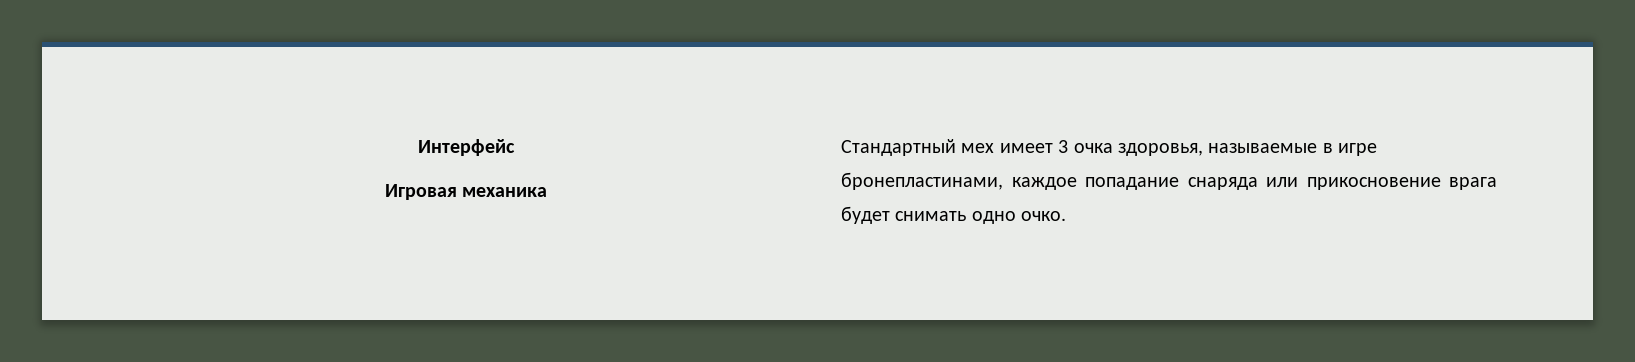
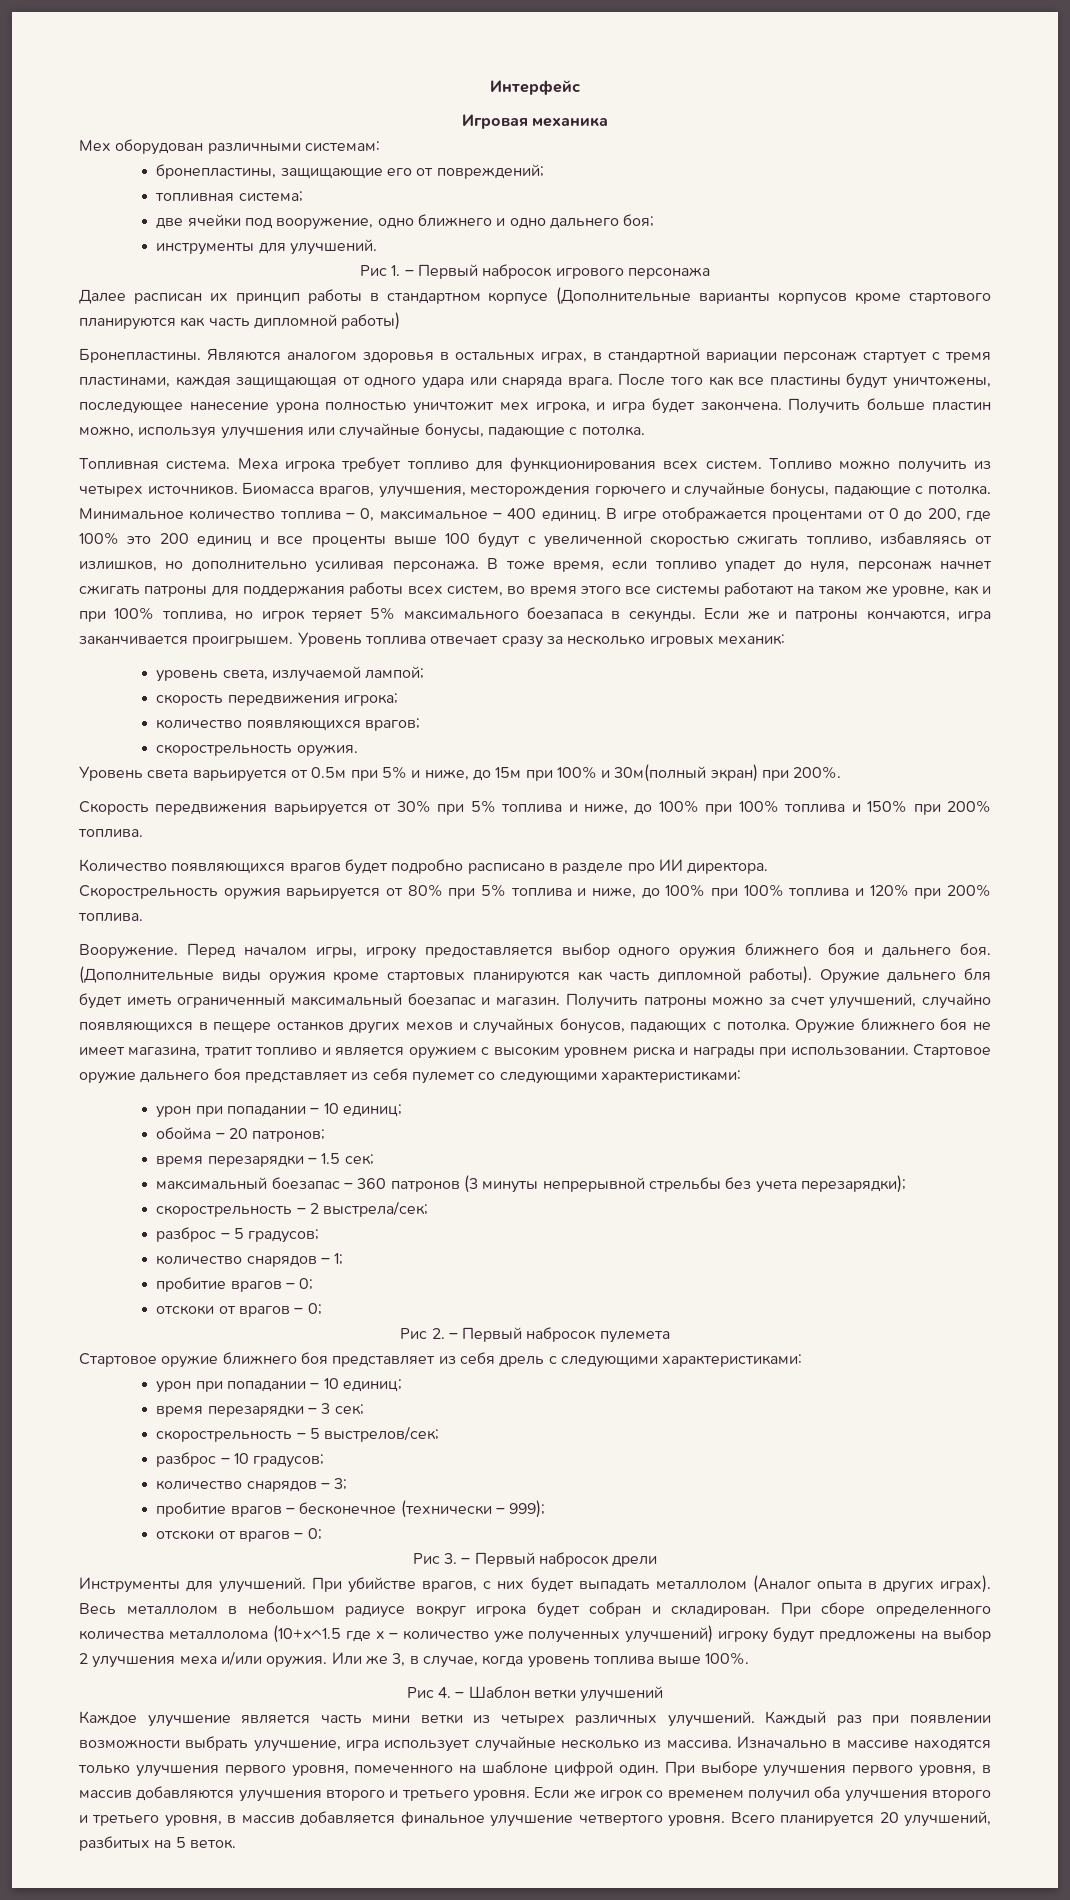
[841,139,1378,156] [841,172,1497,190] [841,206,1067,224] Стандартный мех имеет 3 очка здоровья, называемые в игре бронепластинами, каждое попадание снаряда или прикосновение врага будет снимать одно очко. -> [79,139,380,155] [156,164,544,179] [155,191,303,202] [156,214,655,230] [156,239,377,255] [360,264,710,279] [79,287,991,305] [79,312,401,330] [79,348,991,364] [79,373,992,389] [79,398,991,414] [79,423,645,439] [79,457,991,473] [79,482,991,498] [79,507,992,522] [79,532,992,548] [79,558,993,573] [79,582,992,598] [79,607,991,623] [79,632,785,648] [156,666,425,682] [156,693,398,706] [156,718,420,731] [156,744,358,757] [79,764,842,782] [79,800,992,816] [78,829,143,838] [79,859,769,875] [79,884,991,900] [78,913,143,922] [79,943,991,959] [79,966,991,984] [79,993,992,1009] [79,1018,992,1034] [79,1044,992,1059] [79,1068,741,1084] [156,1103,402,1118] [156,1127,326,1142] [156,1153,374,1167] [156,1175,906,1193] [156,1201,429,1217] [156,1227,320,1243] [156,1253,344,1267] [156,1277,314,1292] [156,1303,322,1317] [400,1327,670,1343] [79,1352,803,1368] [156,1378,402,1393] [156,1403,364,1417] [156,1426,440,1442] [156,1452,325,1468] [156,1478,348,1492] [156,1500,546,1518] [156,1528,322,1542] [412,1552,658,1567] [79,1575,992,1593] [79,1602,992,1618] [79,1625,992,1643] [79,1651,750,1668] [406,1686,664,1702] [79,1711,992,1727] [79,1736,992,1752] [78,1761,992,1777] [79,1786,992,1802] [79,1811,991,1827] [79,1836,236,1851] Мех оборудован различными системам: // бронепластины, защищающие его от повреждений; // топливная система; // две ячейки под вооружение, одно ближнего и одно дальнего боя; // инструменты для улучшений. // Рис 1. – Первый набросок игрового персонажа // Далее расписан их принцип работы в стандартном корпусе (Дополнительные варианты корпусов кроме стартового планируются как часть дипломной работы) // Бронепластины. Являются аналогом здоровья в остальных играх, в стандартной вариации персонаж стартует с тремя пластинами, каждая защищающая от одного удара или снаряда врага. После того как все пластины будут уничтожены, последующее нанесение урона полностью уничтожит мех игрока, и игра будет закончена. Получить больше пластин можно, используя улучшения или случайные бонусы, падающие с потолка. // Топливная система. Меха игрока требует топливо для функционирования всех систем. Топливо можно получить из четырех источников. Биомасса врагов, улучшения, месторождения горючего и случайные бонусы, падающие с потолка. Минимальное количество топлива – 0, максимальное – 400 единиц. В игре отображается процентами от 0 до 200, где 100% это 200 единиц и все проценты выше 100 будут с увеличенной скоростью сжигать топливо, избавляясь от излишков, но дополнительно усиливая персонажа. В тоже время, если топливо упадет до нуля, персонаж начнет сжигать патроны для поддержания работы всех систем, во время этого все системы работают на таком же уровне, как и при 100% топлива, но игрок теряет 5% максимального боезапаса в секунды. Если же и патроны кончаются, игра заканчивается проигрышем. Уровень топлива отвечает сразу за несколько игровых механик: // уровень света, излучаемой лампой; // скорость передвижения игрока; // количество появляющихся врагов; // скорострельность оружия. // Уровень света варьируется от 0.5м при 5% и ниже, до 15м при 100% и 30м(полный экран) при 200%. // Скорость передвижения варьируется от 30% при 5% топлива и ниже, до 100% при 100% топлива и 150% при 200% топлива. // Количество появляющихся врагов будет подробно расписано в разделе про ИИ директора. // Скорострельность оружия варьируется от 80% при 5% топлива и ниже, до 100% при 100% топлива и 120% при 200% топлива. // Вооружение. Перед началом игры, игроку предоставляется выбор одного оружия ближнего боя и дальнего боя. (Дополнительные виды оружия кроме стартовых планируются как часть дипломной работы). Оружие дальнего бля будет иметь ограниченный максимальный боезапас и магазин. Получить патроны можно за счет улучшений, случайно появляющихся в пещере останков других мехов и случайных бонусов, падающих с потолка. Оружие ближнего боя не имеет магазина, тратит топливо и является оружием с высоким уровнем риска и награды при использовании. Стартовое оружие дальнего боя представляет из себя пулемет со следующими характеристиками: // урон при попадании – 10 единиц; // обойма – 20 патронов; // время перезарядки – 1.5 сек; // максимальный боезапас – 360 патронов (3 минуты непрерывной стрельбы без учета перезарядки); // скорострельность – 2 выстрела/сек; // разброс – 5 градусов; // количество снарядов – 1; // пробитие врагов – 0; // отскоки от врагов – 0; // Рис 2. – Первый набросок пулемета // Стартовое оружие ближнего боя представляет из себя дрель с следующими характеристиками: // урон при попадании – 10 единиц; // время перезарядки – 3 сек; // скорострельность – 5 выстрелов/сек; // разброс – 10 градусов; // количество снарядов – 3; // пробитие врагов – бесконечное (технически – 999); // отскоки от врагов – 0; // Рис 3. – Первый набросок дрели // Инструменты для улучшений. При убийстве врагов, с них будет выпадать металлолом (Аналог опыта в других играх). Весь металлолом в небольшом радиусе вокруг игрока будет собран и складирован. При сборе определенного количества металлолома (10+x^1.5 где x – количество уже полученных улучшений) игроку будут предложены на выбор 2 улучшения меха и/или оружия. Или же 3, в случае, когда уровень топлива выше 100%. // Рис 4. – Шаблон ветки улучшений // Каждое улучшение является часть мини ветки из четырех различных улучшений. Каждый раз при появлении возможности выбрать улучшение, игра использует случайные несколько из массива. Изначально в массиве находятся только улучшения первого уровня, помеченного на шаблоне цифрой один. При выборе улучшения первого уровня, в массив добавляются улучшения второго и третьего уровня. Если же игрок со временем получил оба улучшения второго и третьего уровня, в массив добавляется финальное улучшение четвертого уровня. Всего планируется 20 улучшений, разбитых на 5 веток.

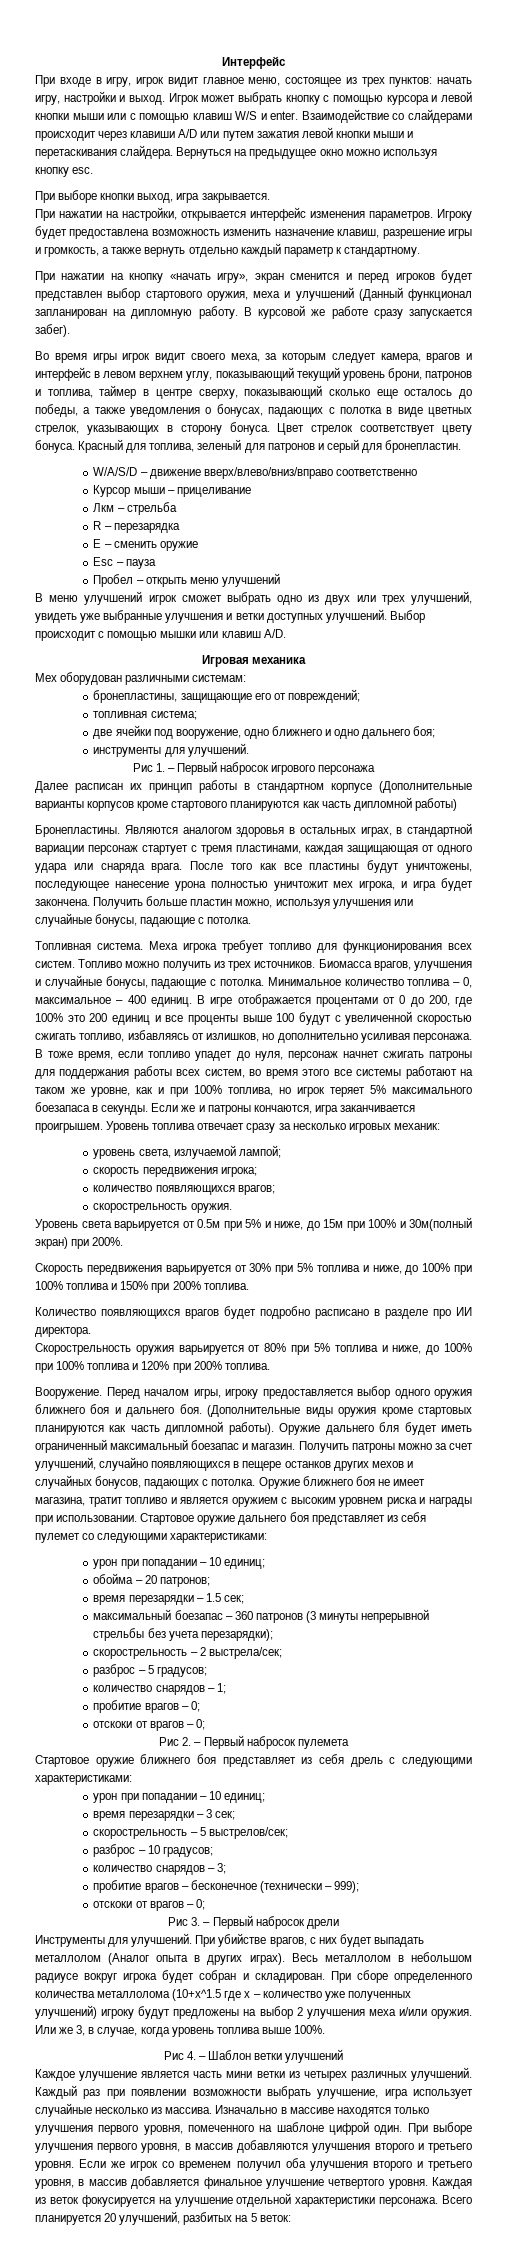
(581, 87) none -> [35,75,472,87] [35,91,473,105] [35,109,472,123] [35,127,414,141] [35,145,437,159] [35,167,94,177] [35,190,270,203] [35,207,472,221] [35,226,472,239] [35,243,420,257] [35,270,473,283] [35,287,472,301] [35,305,472,319] [35,324,70,337] [35,351,472,363] [35,367,472,381] [35,385,472,399] [35,404,473,417] [35,422,472,435] [35,439,462,453] [93,467,417,479] [93,485,251,497] [93,502,177,515] [93,521,180,533] [93,539,198,551] [93,557,156,569] [93,573,280,587] [35,591,473,605] [35,609,425,623] [35,629,286,641] // При входе в игру, игрок видит главное меню, состоящее из трех пунктов: начать игру, настройки и выход. Игрок может выбрать кнопку с помощью курсора и левой кнопки мыши или с помощью клавиш W/S и enter. Взаимодействие со слайдерами происходит через клавиши A/D или путем зажатия левой кнопки мыши и перетаскивания слайдера. Вернуться на предыдущее окно можно используя кнопку esc. // При выборе кнопки выход, игра закрывается. // При нажатии на настройки, открывается интерфейс изменения параметров. Игроку будет предоставлена возможность изменить назначение клавиш, разрешение игры и громкость, а также вернуть отдельно каждый параметр к стандартному. // При нажатии на кнопку «начать игру», экран сменится и перед игроков будет представлен выбор стартового оружия, меха и улучшений (Данный функционал запланирован на дипломную работу. В курсовой же работе сразу запускается забег). // Во время игры игрок видит своего меха, за которым следует камера, врагов и интерфейс в левом верхнем углу, показывающий текущий уровень брони, патронов и топлива, таймер в центре сверху, показывающий сколько еще осталось до победы, а также уведомления о бонусах, падающих с полотка в виде цветных стрелок, указывающих в сторону бонуса. Цвет стрелок соответствует цвету бонуса. Красный для топлива, зеленый для патронов и серый для бронепластин. // W/A/S/D – движение вверх/влево/вниз/вправо соответственно // Курсор мыши – прицеливание // Лкм – стрельба // R – перезарядка // E – сменить оружие // Esc – пауза // Пробел – открыть меню улучшений // В меню улучшений игрок сможет выбрать одно из двух или трех улучшений, увидеть уже выбранные улучшения и ветки доступных улучшений. Выбор происходит с помощью мышки или клавиш A/D.
[79,486,143,497] четырех -> [228,961,252,971] трех
[378,485,667,498] улучшения, месторождения горючего -> [414,961,472,971] улучшения
(726, 1821) none -> [432,2177,472,2189] [35,2193,439,2207] Каждая из веток фокусируется на улучшение отдельной характеристики персонажа.
[189,1839,236,1849] веток. -> [259,2215,291,2222] веток:

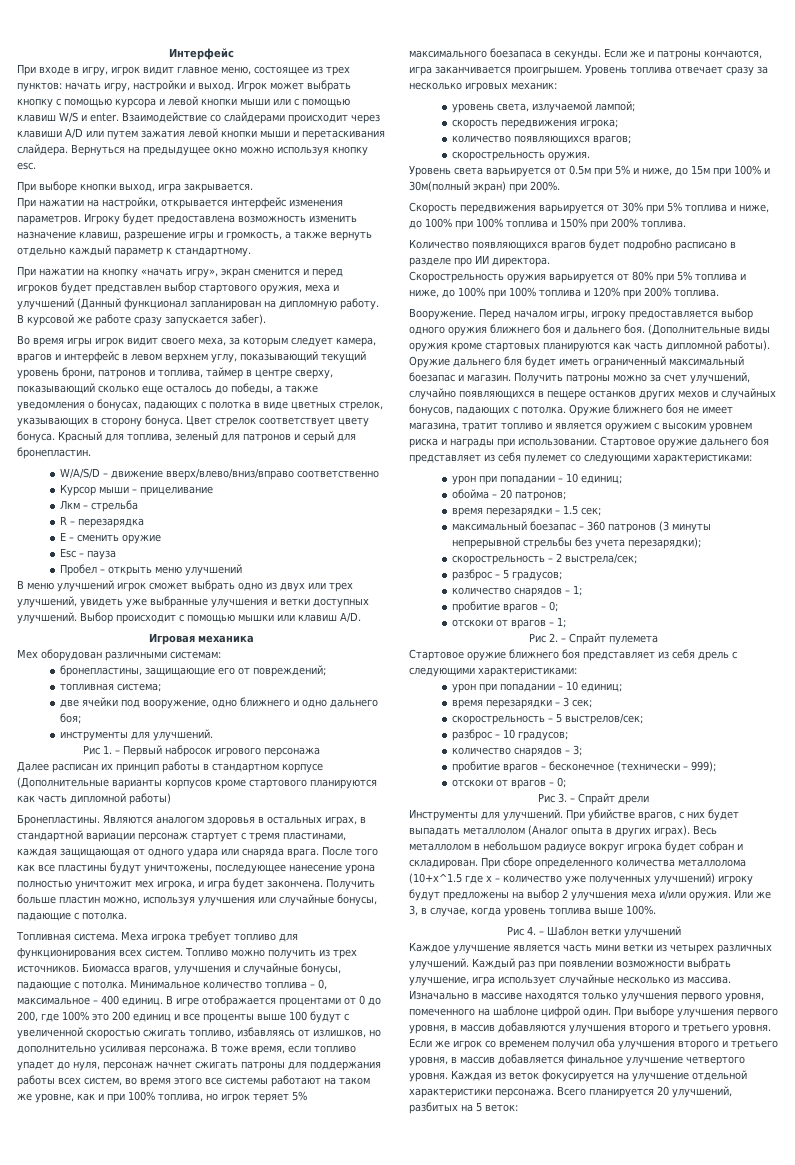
[195,1719,205,1730] 0; -> [557,617,567,628] 1;
[203,1735,296,1749] Первый набросок -> [569,633,606,645] Спрайт
[212,1915,305,1929] Первый набросок -> [578,793,615,805] Спрайт

